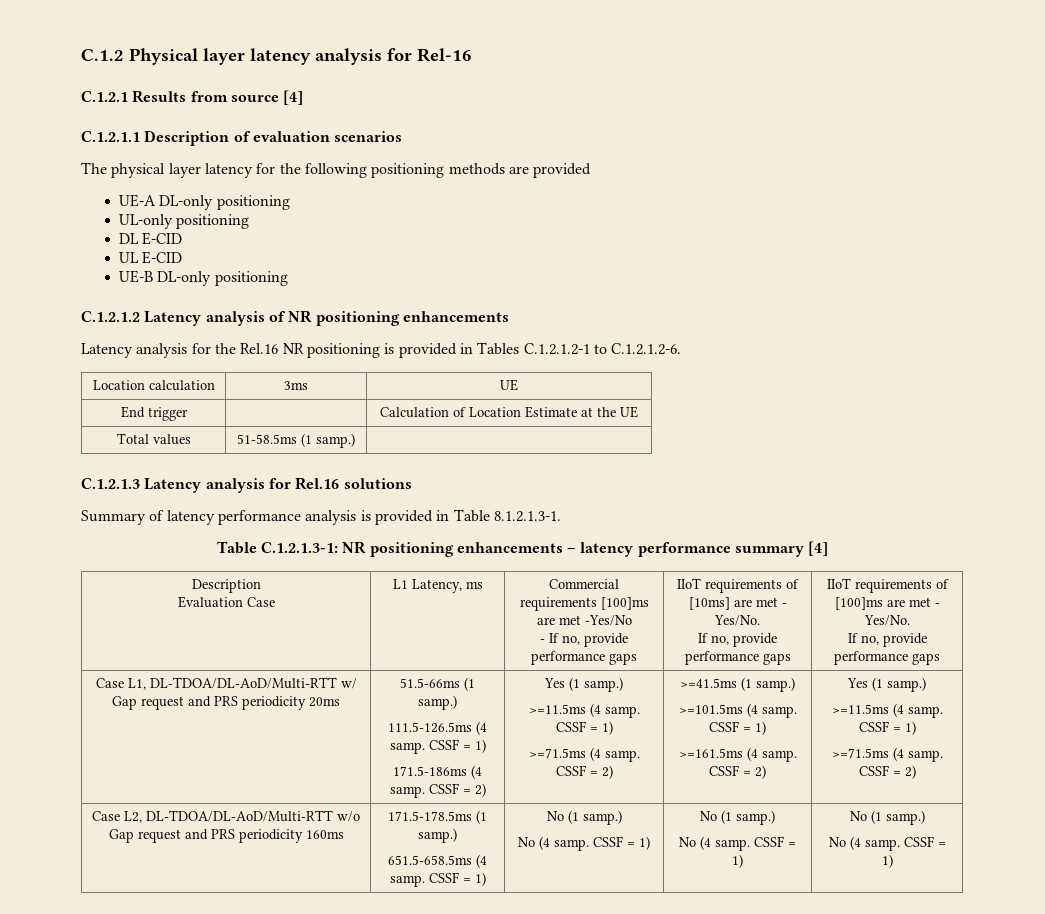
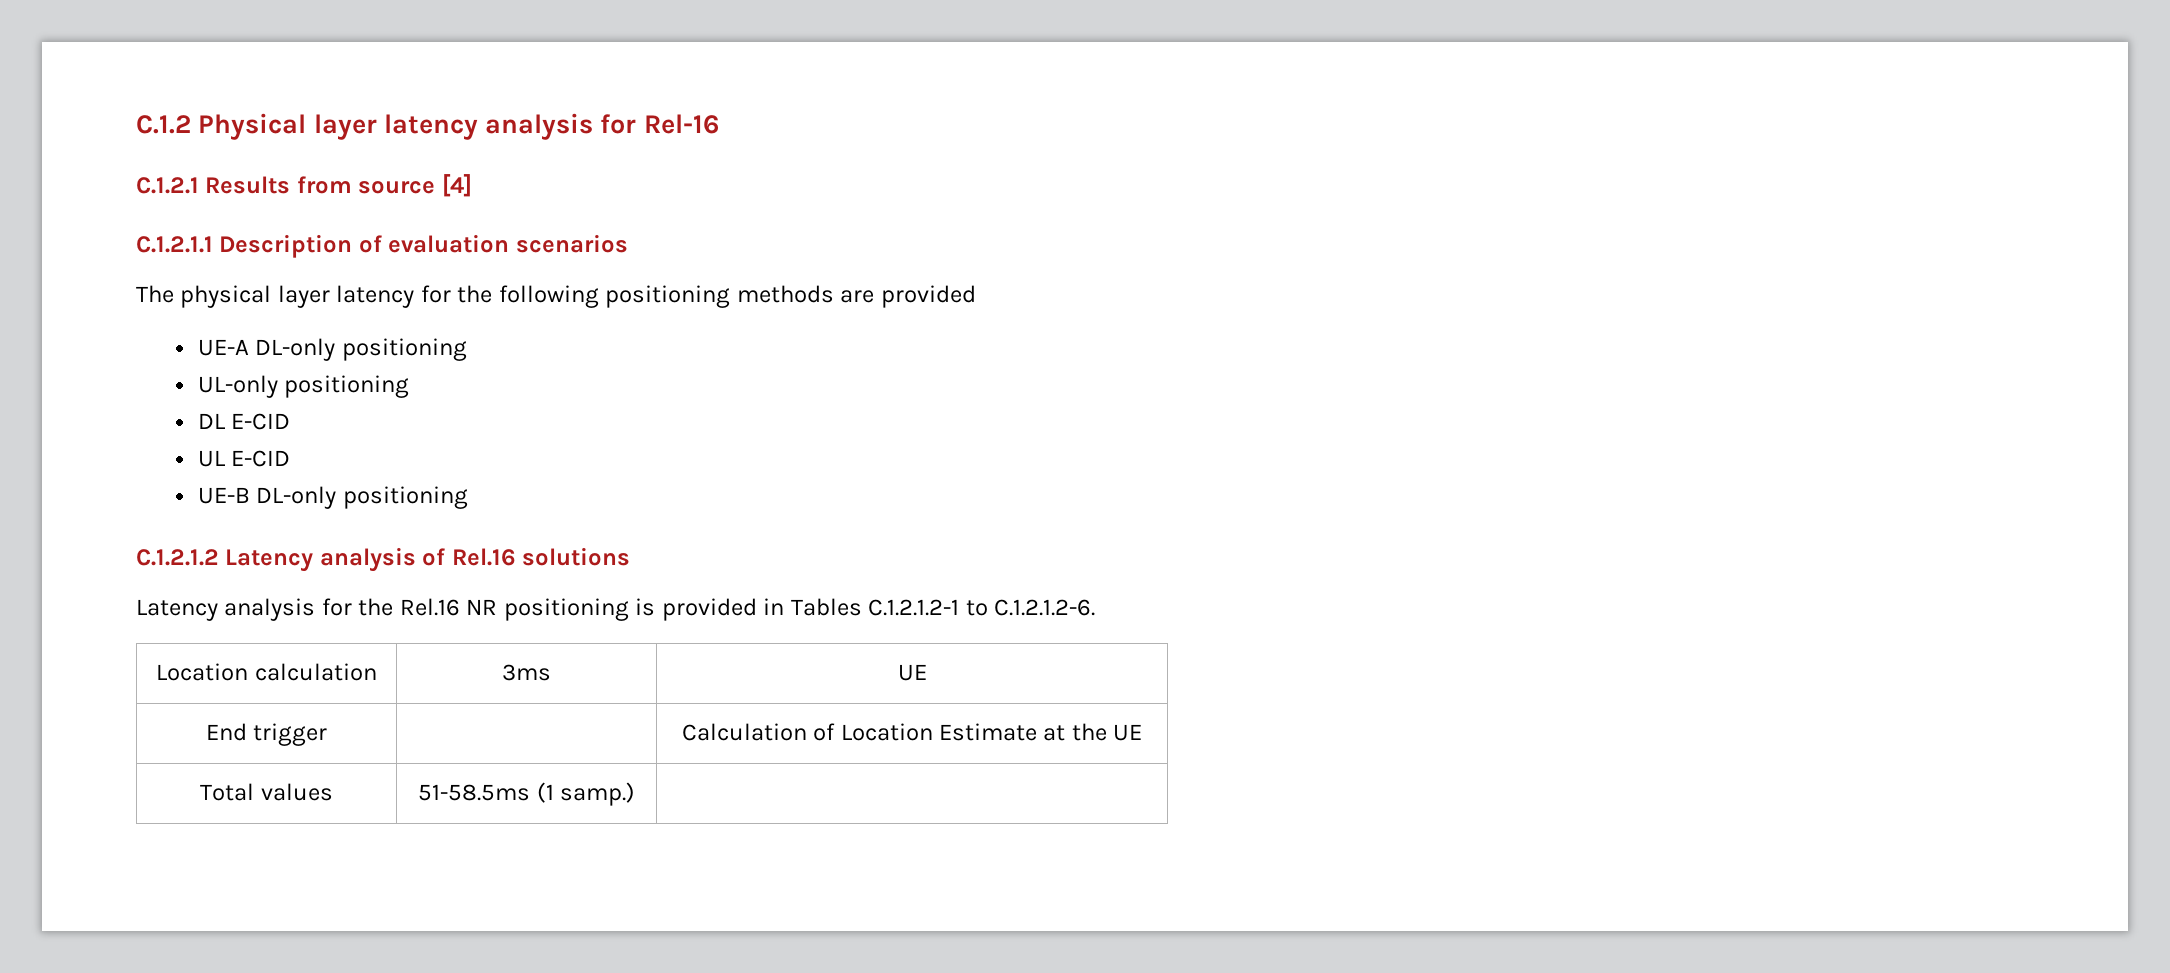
[288,310,509,326] NR positioning enhancements -> [451,547,631,566] Rel.16 solutions
[81,477,412,493] [81,509,561,525] [216,541,829,557] [191,579,261,593] [177,596,275,608] [392,579,483,593] [549,579,619,589] [519,597,649,611] [536,615,632,626] [540,633,628,647] [531,651,637,665] [677,578,799,593] [688,597,787,610] [714,615,760,626] [698,633,777,647] [684,651,791,665] [826,578,949,593] [834,597,940,610] [863,615,910,626] [847,633,927,647] [834,651,940,665] [95,677,357,690] [112,696,340,710] [400,677,476,691] [418,695,458,710] [388,721,488,735] [389,739,486,754] [393,765,483,779] [389,783,486,798] [544,677,623,692] [528,703,640,718] [555,721,613,735] [528,747,640,762] [555,765,613,779] [680,677,795,692] [678,703,797,718] [709,721,766,735] [678,747,797,762] [709,765,766,779] [847,677,926,692] [831,703,943,718] [858,721,916,735] [831,747,943,762] [858,765,916,779] [92,810,360,823] [108,829,344,843] [388,810,488,824] [418,828,458,843] [388,854,488,868] [389,872,486,887] [546,810,622,825] [518,836,650,851] [700,810,775,825] [679,836,796,851] [732,854,743,868] [849,810,925,825] [828,836,946,851] [881,854,893,868] // C.1.2.1.3 Latency analysis for Rel.16 solutions // Summary of latency performance analysis is provided in Table 8.1.2.1.3-1. // Table C.1.2.1.3-1: NR positioning enhancements – latency performance summary [4] // Description // Evaluation Case | L1 Latency, ms | Commercial requirements [100]ms are met -Yes/No // - If no, provide performance gaps | IIoT requirements of [10ms] are met - Yes/No. // If no, provide performance gaps | IIoT requirements of [100]ms are met - Yes/No. // If no, provide performance gaps // Case L1, DL-TDOA/DL-AoD/Multi-RTT w/ Gap request and PRS periodicity 20ms | 51.5-66ms (1 samp.) // 111.5-126.5ms (4 samp. CSSF = 1) // 171.5-186ms (4 samp. CSSF = 2) | Yes (1 samp.) // >=11.5ms (4 samp. CSSF = 1) // >=71.5ms (4 samp. CSSF = 2) | >=41.5ms (1 samp.) // >=101.5ms (4 samp. CSSF = 1) // >=161.5ms (4 samp. CSSF = 2) | Yes (1 samp.) // >=11.5ms (4 samp. CSSF = 1) // >=71.5ms (4 samp. CSSF = 2) // Case L2, DL-TDOA/DL-AoD/Multi-RTT w/o Gap request and PRS periodicity 160ms | 171.5-178.5ms (1 samp.) // 651.5-658.5ms (4 samp. CSSF = 1) | No (1 samp.) // No (4 samp. CSSF = 1) | No (1 samp.) // No (4 samp. CSSF = 1) | No (1 samp.) // No (4 samp. CSSF = 1) -> (635, 794) none

